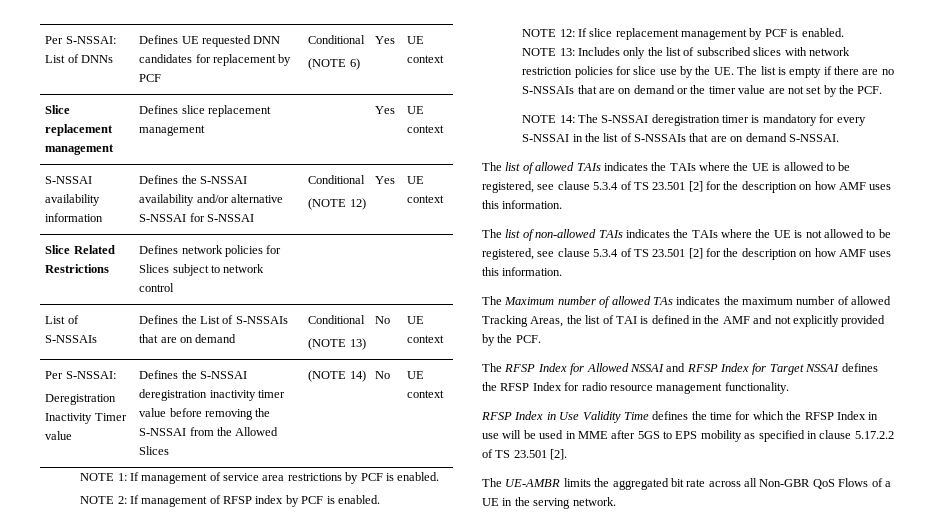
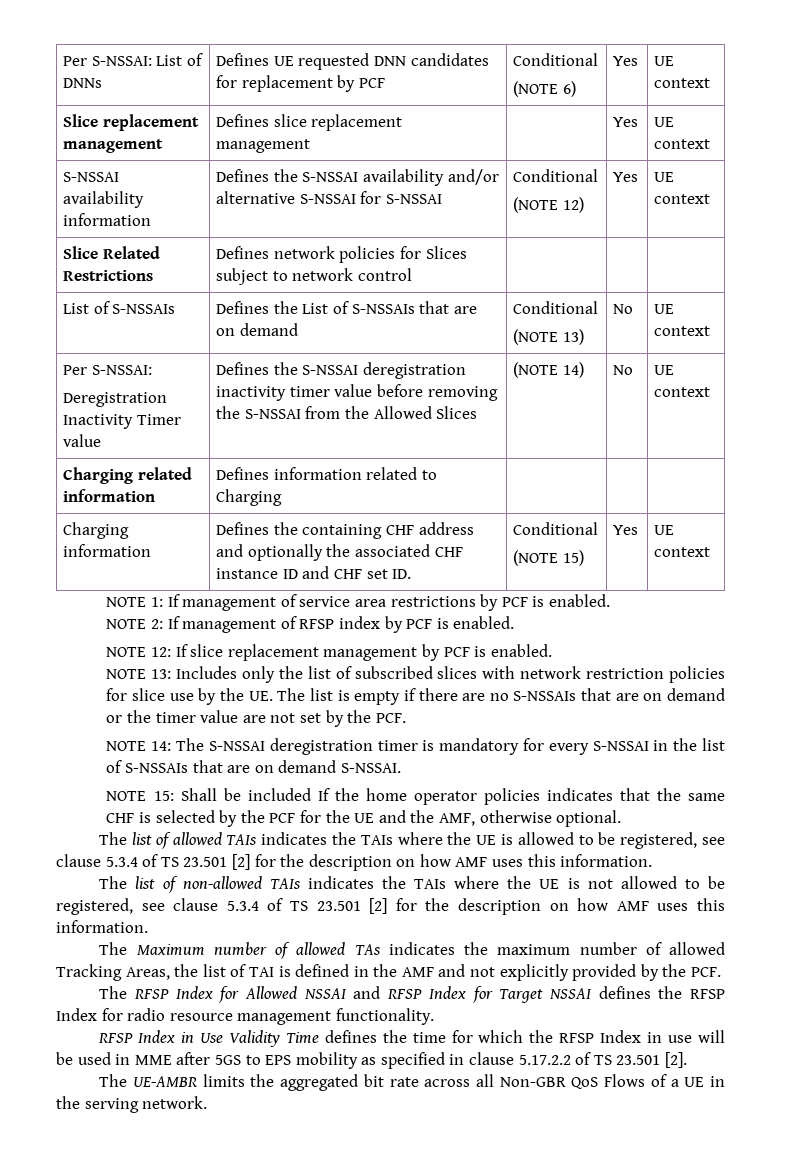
(445, 394) none -> [63,467,192,484] [63,489,156,502] [216,467,437,480] [216,489,283,506] [63,522,130,539] [63,544,152,557] [216,522,474,539] [216,544,463,561] [216,566,412,579] [513,522,599,535] [513,550,584,566] [613,525,639,535] [654,525,675,535] [654,547,711,557] // Charging related information | Defines information related to Charging | | | // Charging information | Defines the containing CHF address and optionally the associated CHF instance ID and CHF set ID. | Conditional // (NOTE 15) | Yes | UE context
(839, 138) none -> [106,788,725,805] [106,810,622,827] // NOTE 15: Shall be included If the home operator policies indicates that the same CHF is selected by the PCF for the UE and the AMF, otherwise optional.

